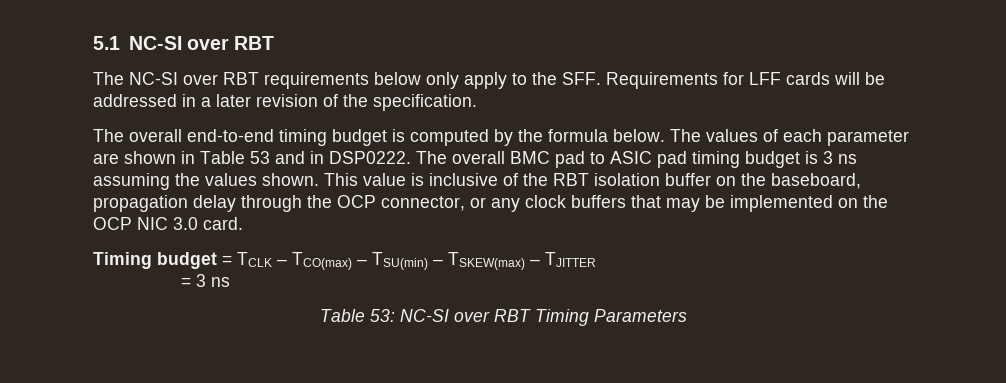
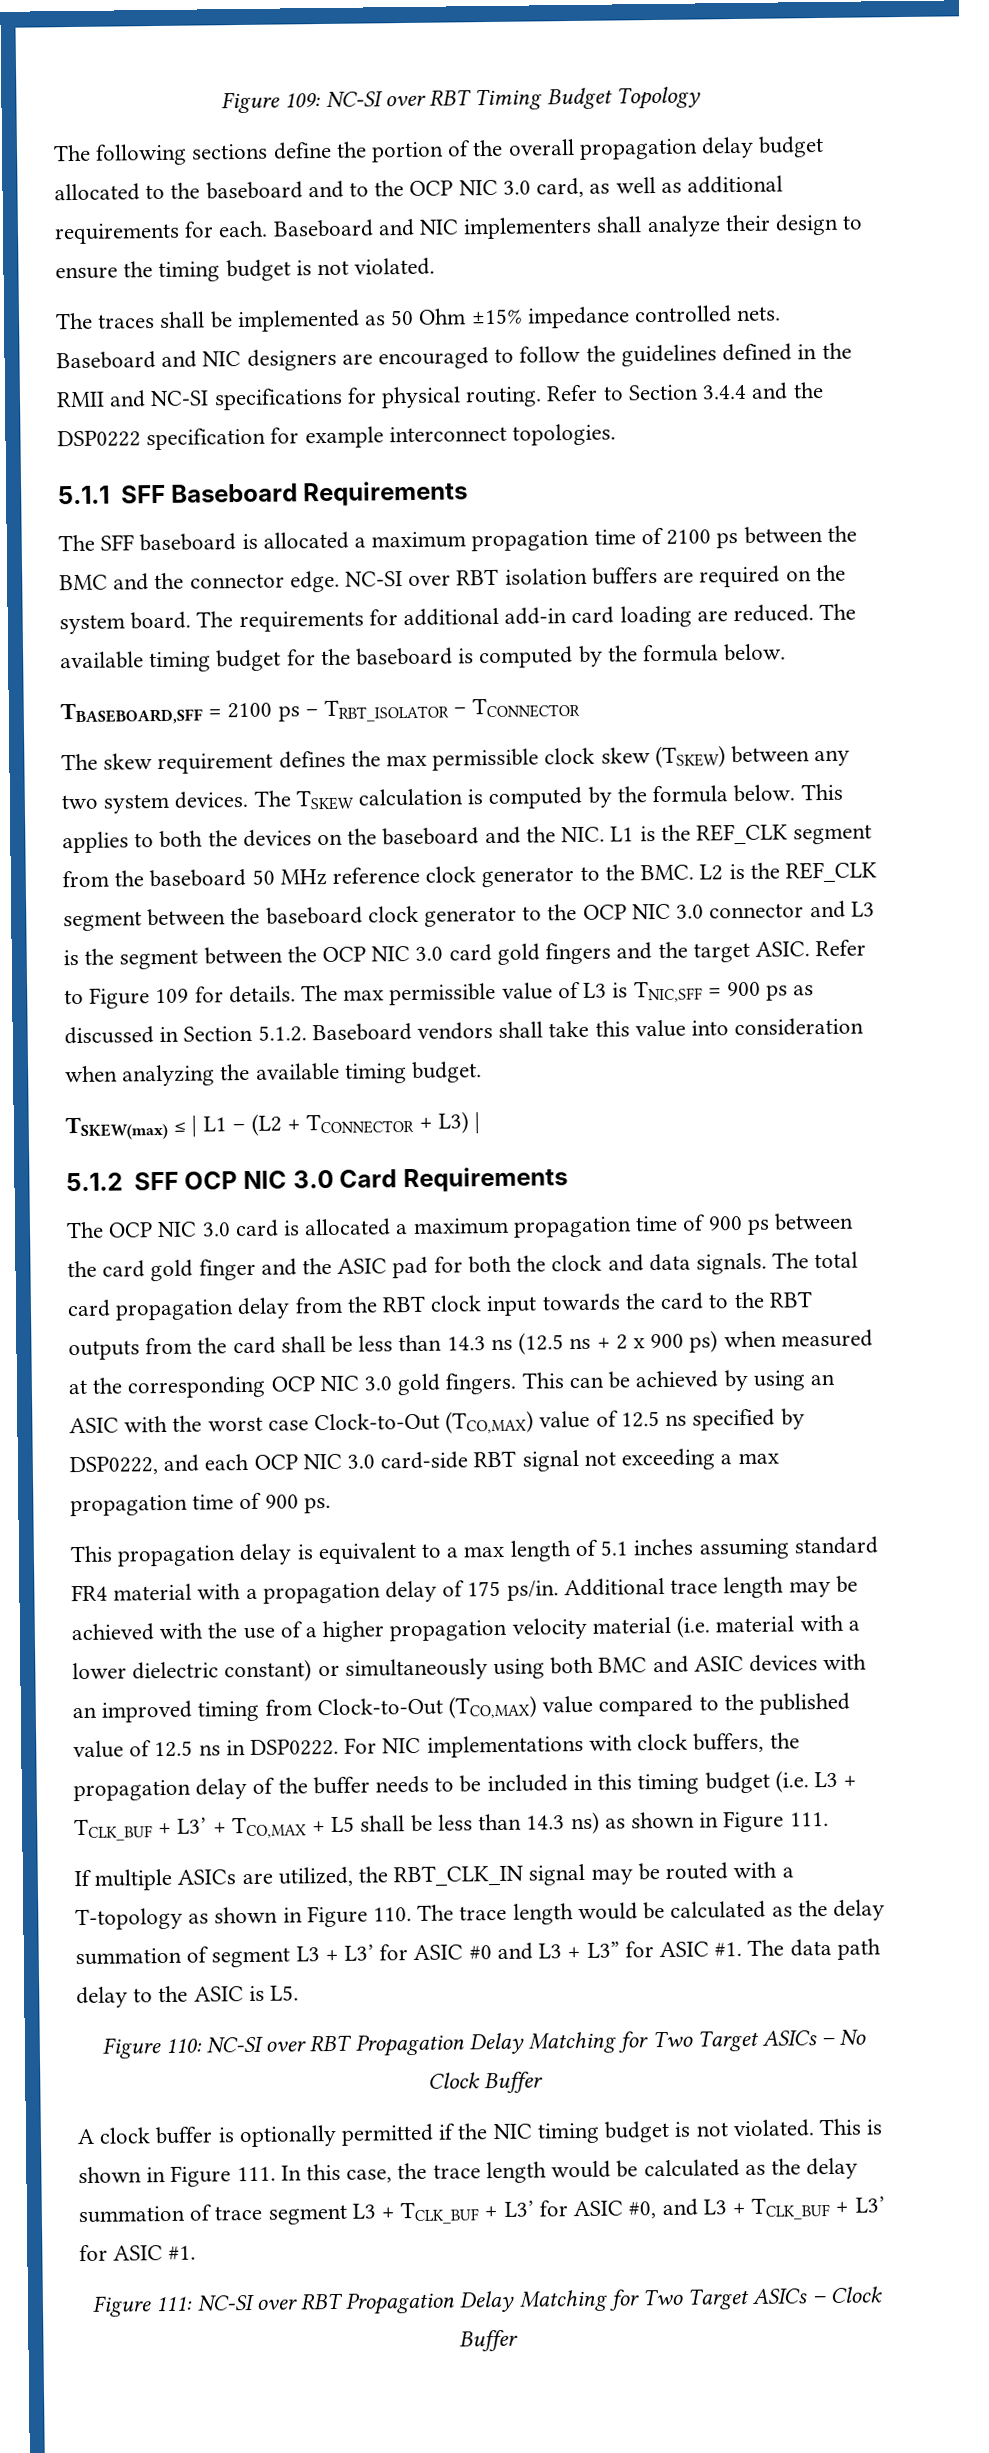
[93,36,275,50] [93,72,885,89] [93,94,477,111] [93,129,909,146] [93,151,857,168] [93,173,861,190] [93,195,888,212] [93,217,243,230] [93,252,596,270] [180,274,230,287] [319,309,687,326] 5.1 NC-SI over RBT // The NC-SI over RBT requirements below only apply to the SFF. Requirements for LFF cards will be addressed in a later revision of the specification. // The overall end-to-end timing budget is computed by the formula below. The values of each parameter are shown in Table 53 and in DSP0222. The overall BMC pad to ASIC pad timing budget is 3 ns assuming the values shown. This value is inclusive of the RBT isolation buffer on the baseboard, propagation delay through the OCP connector, or any clock buffers that may be implemented on the OCP NIC 3.0 card. // Timing budget = TCLK – TCO(max) – TSU(min) – TSKEW(max) – TJITTER // = 3 ns // Table 53: NC-SI over RBT Timing Parameters -> [221,86,701,114] [53,135,825,166] [54,175,783,202] [54,213,864,245] [55,257,436,282] [55,305,782,333] [56,342,852,371] [56,381,824,411] [57,423,617,451] [58,480,469,507] [58,525,857,552] [59,564,846,593] [59,603,857,635] [60,643,787,673] [60,696,581,726] [61,745,851,775] [61,783,843,814] [62,823,873,854] [62,861,877,888] [63,900,875,932] [63,939,867,970] [64,980,815,1009] [64,1017,865,1045] [65,1061,483,1087] [65,1111,481,1141] [66,1166,568,1193] [66,1212,854,1239] [67,1251,859,1282] [67,1291,812,1321] [68,1329,873,1361] [68,1369,835,1399] [69,1408,805,1434] [69,1448,779,1476] [70,1492,331,1517] [70,1536,878,1567] [71,1575,858,1604] [71,1614,860,1643] [72,1653,868,1683] [72,1692,851,1723] [73,1732,800,1759] [73,1770,858,1802] [74,1810,829,1842] [74,1861,794,1891] [75,1899,885,1931] [75,1938,881,1968] [76,1985,300,2009] [101,2029,867,2059] [427,2071,544,2094] [77,2118,883,2148] [78,2157,859,2187] [78,2196,885,2225] [79,2244,197,2262] [92,2286,882,2317] [459,2329,518,2352] Figure 109: NC-SI over RBT Timing Budget Topology // The following sections define the portion of the overall propagation delay budget allocated to the baseboard and to the OCP NIC 3.0 card, as well as additional requirements for each. Baseboard and NIC implementers shall analyze their design to ensure the timing budget is not violated. // The traces shall be implemented as 50 Ohm ±15% impedance controlled nets. Baseboard and NIC designers are encouraged to follow the guidelines defined in the RMII and NC-SI specifications for physical routing. Refer to Section 3.4.4 and the DSP0222 specification for example interconnect topologies. // 5.1.1 SFF Baseboard Requirements // The SFF baseboard is allocated a maximum propagation time of 2100 ps between the BMC and the connector edge. NC-SI over RBT isolation buffers are required on the system board. The requirements for additional add-in card loading are reduced. The available timing budget for the baseboard is computed by the formula below. // TBASEBOARD,SFF = 2100 ps – TRBT_ISOLATOR – TCONNECTOR // The skew requirement defines the max permissible clock skew (TSKEW) between any two system devices. The TSKEW calculation is computed by the formula below. This applies to both the devices on the baseboard and the NIC. L1 is the REF_CLK segment from the baseboard 50 MHz reference clock generator to the BMC. L2 is the REF_CLK segment between the baseboard clock generator to the OCP NIC 3.0 connector and L3 is the segment between the OCP NIC 3.0 card gold fingers and the target ASIC. Refer to Figure 109 for details. The max permissible value of L3 is TNIC,SFF = 900 ps as discussed in Section 5.1.2. Baseboard vendors shall take this value into consideration when analyzing the available timing budget. // TSKEW(max) ≤ | L1 – (L2 + TCONNECTOR + L3) | // 5.1.2 SFF OCP NIC 3.0 Card Requirements // The OCP NIC 3.0 card is allocated a maximum propagation time of 900 ps between the card gold finger and the ASIC pad for both the clock and data signals. The total card propagation delay from the RBT clock input towards the card to the RBT outputs from the card shall be less than 14.3 ns (12.5 ns + 2 x 900 ps) when measured at the corresponding OCP NIC 3.0 gold fingers. This can be achieved by using an ASIC with the worst case Clock-to-Out (TCO,MAX) value of 12.5 ns specified by DSP0222, and each OCP NIC 3.0 card-side RBT signal not exceeding a max propagation time of 900 ps. // This propagation delay is equivalent to a max length of 5.1 inches assuming standard FR4 material with a propagation delay of 175 ps/in. Additional trace length may be achieved with the use of a higher propagation velocity material (i.e. material with a lower dielectric constant) or simultaneously using both BMC and ASIC devices with an improved timing from Clock-to-Out (TCO,MAX) value compared to the published value of 12.5 ns in DSP0222. For NIC implementations with clock buffers, the propagation delay of the buffer needs to be included in this timing budget (i.e. L3 + TCLK_BUF + L3’ + TCO,MAX + L5 shall be less than 14.3 ns) as shown in Figure 111. // If multiple ASICs are utilized, the RBT_CLK_IN signal may be routed with a T-topology as shown in Figure 110. The trace length would be calculated as the delay summation of segment L3 + L3’ for ASIC #0 and L3 + L3” for ASIC #1. The data path delay to the ASIC is L5. // Figure 110: NC-SI over RBT Propagation Delay Matching for Two Target ASICs – No Clock Buffer // A clock buffer is optionally permitted if the NIC timing budget is not violated. This is shown in Figure 111. In this case, the trace length would be calculated as the delay summation of trace segment L3 + TCLK_BUF + L3’ for ASIC #0, and L3 + TCLK_BUF + L3’ for ASIC #1. // Figure 111: NC-SI over RBT Propagation Delay Matching for Two Target ASICs – Clock Buffer

